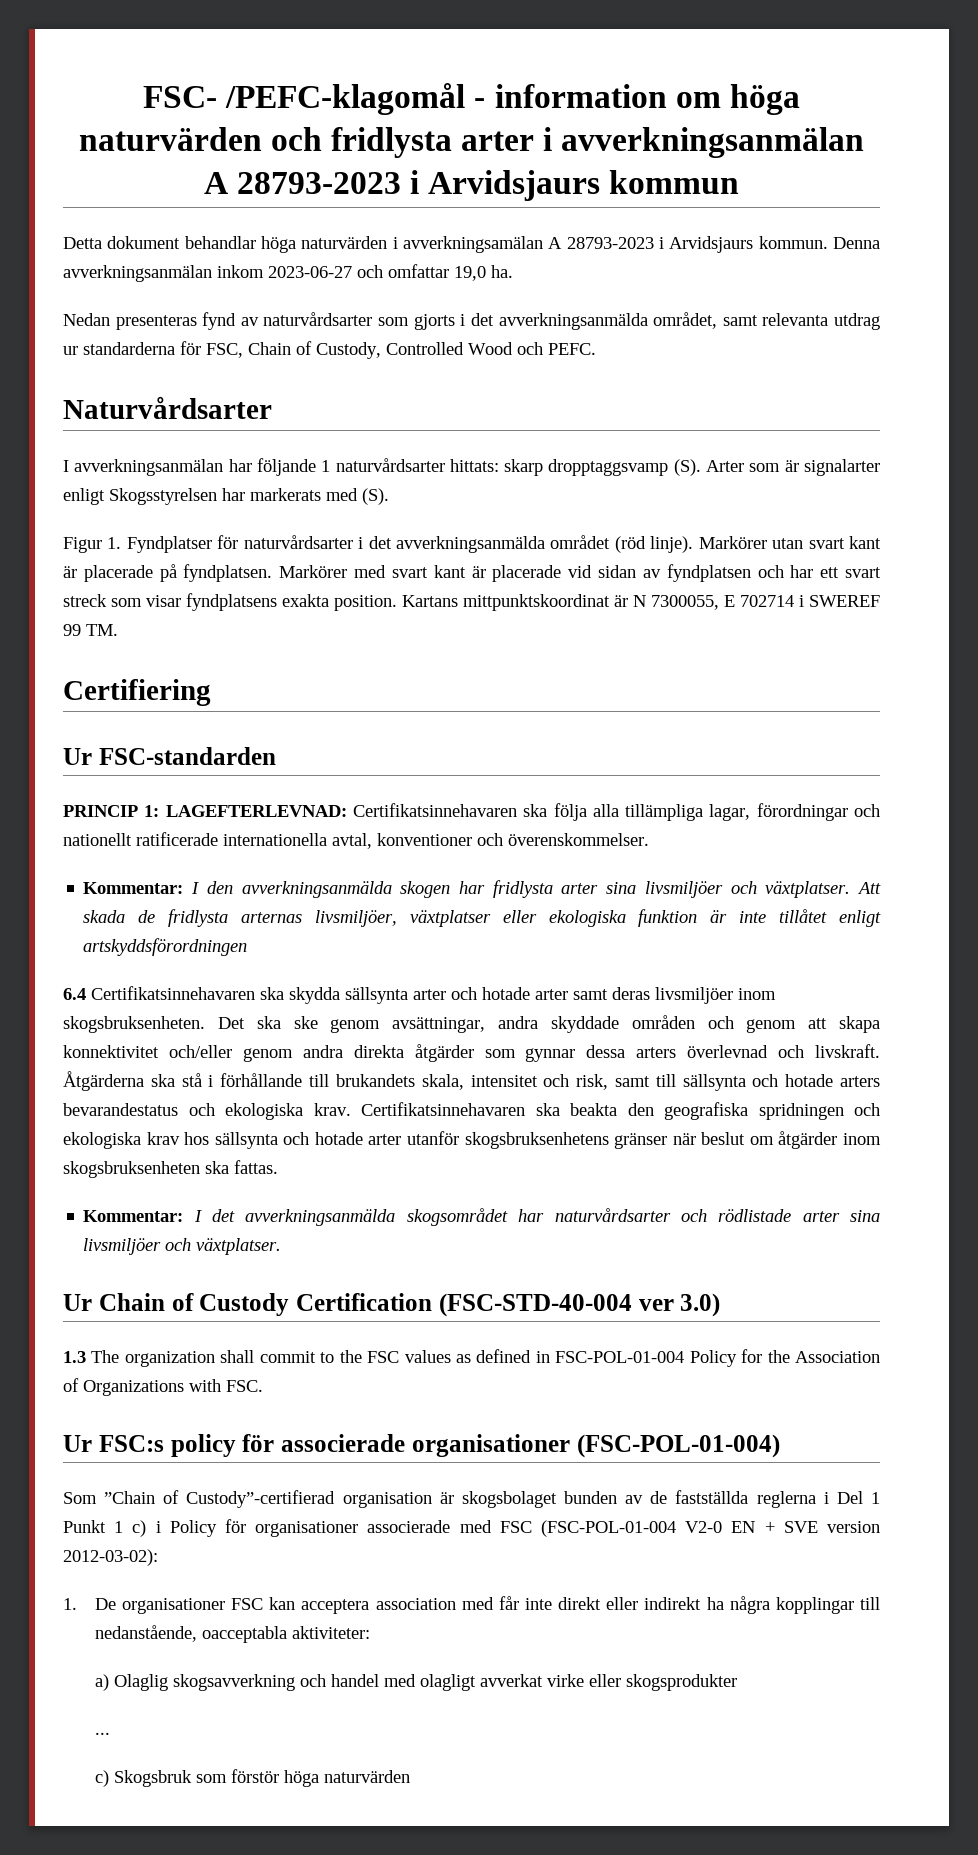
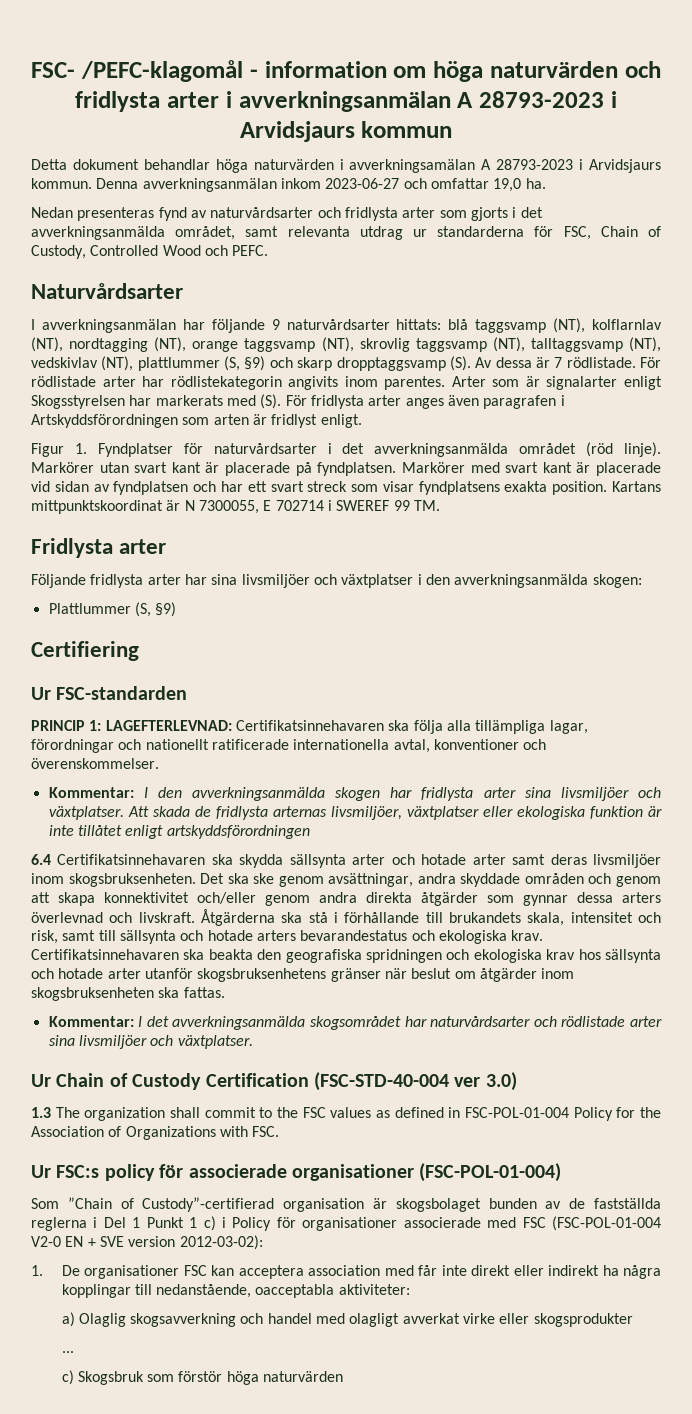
(373, 319) none -> [317,207,436,221] och fridlysta arter
[321,460,331,472] 1 -> [271,319,280,330] 9
[504,459,701,476] skarp dropptaggsvamp (S). -> [448,318,662,333] [31,337,662,352] [31,356,661,371] [31,376,446,390] blå taggsvamp (NT), kolflarnlav (NT), nordtagging (NT), orange taggsvamp (NT), skrovlig taggsvamp (NT), talltaggsvamp (NT), vedskivlav (NT), plattlummer (S, §9) och skarp dropptaggsvamp (S). Av dessa är 7 rödlistade. För rödlistade arter har rödlistekategorin angivits inom parentes.
(389, 496) none -> [285,395,565,409] [31,414,362,428] För fridlysta arter anges även paragrafen i Artskyddsförordningen som arten är fridlyst enligt.
(118, 630) none -> [31,538,167,558] [31,574,642,588] [48,602,177,617] // Fridlysta arter // Följande fridlysta arter har sina livsmiljöer och växtplatser i den avverkningsanmälda skogen: // Plattlummer (S, §9)

